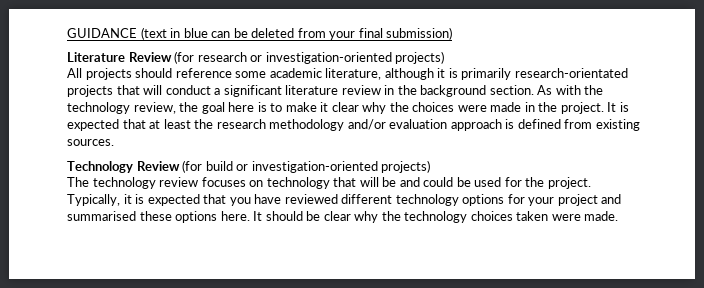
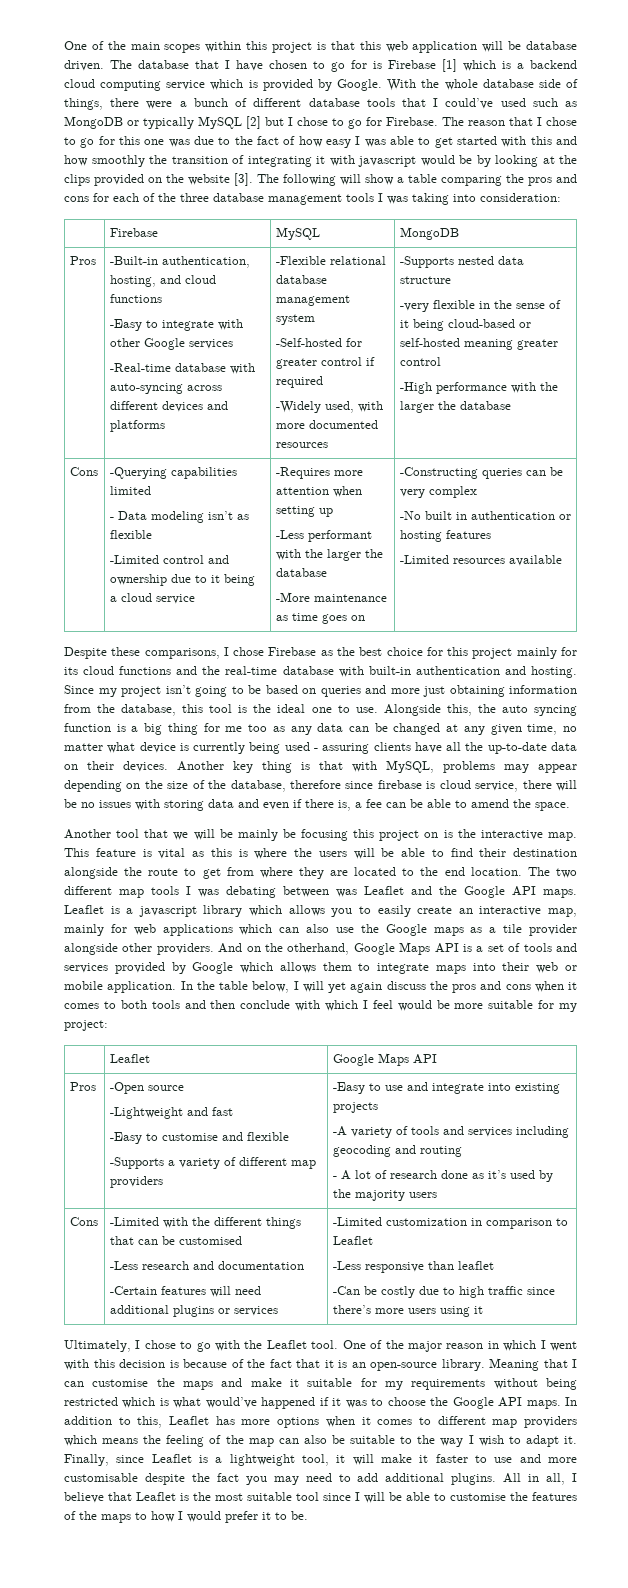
[67,27,453,40] [67,51,445,64] [67,68,628,80] [67,85,604,97] [67,102,629,114] [67,119,640,131] [67,139,114,146] [67,160,431,173] [67,177,591,189] [67,194,622,206] [67,211,619,223] GUIDANCE (text in blue can be deleted from your final submission) // Literature Review (for research or investigation-oriented projects) // All projects should reference some academic literature, although it is primarily research-orientated projects that will conduct a significant literature review in the background section. As with the technology review, the goal here is to make it clear why the choices were made in the project. It is expected that at least the research methodology and/or evaluation approach is defined from existing sources. // Technology Review (for build or investigation-oriented projects) // The technology review focuses on technology that will be and could be used for the project. Typically, it is expected that you have reviewed different technology options for your project and summarised these options here. It should be clear why the technology choices taken were made. -> [64,41,578,53] [64,59,577,72] [64,79,578,91] [64,98,577,110] [64,116,577,129] [64,136,577,148] [64,155,577,167] [64,173,577,186] [64,193,561,205] [109,228,158,237] [275,227,320,240] [399,227,459,240] [69,256,96,265] [109,256,250,268] [109,275,216,287] [109,294,162,303] [109,319,243,331] [109,338,233,350] [109,363,255,374] [109,383,222,394] [109,401,228,412] [109,420,165,432] [275,256,386,265] [275,275,327,284] [275,295,350,306] [275,314,315,325] [275,338,362,347] [275,357,375,369] [275,376,323,388] [275,401,383,413] [275,420,378,429] [275,442,328,448] [399,256,524,268] [399,276,451,284] [399,300,561,312] [399,319,531,331] [399,338,558,350] [399,357,441,366] [399,382,558,394] [399,401,511,413] [69,467,98,476] [109,467,237,479] [109,486,151,495] [109,511,249,523] [109,530,152,539] [109,555,229,564] [109,574,255,586] [109,593,195,604] [275,467,363,479] [275,486,362,497] [275,506,333,517] [275,530,372,542] [275,549,383,561] [275,568,327,577] [275,592,387,602] [275,613,365,624] [399,467,563,479] [399,486,477,498] [399,511,571,520] [399,530,491,542] [399,555,562,566] [64,647,577,659] [64,666,577,678] [64,685,577,697] [64,704,577,716] [64,723,578,735] [64,742,577,754] [64,760,577,773] [64,780,578,792] [64,799,570,811] [64,829,577,841] [64,848,577,859] [64,867,577,879] [64,886,577,898] [64,905,578,917] [64,924,577,936] [64,942,577,955] [64,962,577,974] [64,981,577,993] [64,1000,577,1012] [64,1020,108,1031] [109,1054,150,1063] [332,1053,437,1066] [69,1082,96,1091] [109,1082,184,1094] [109,1107,233,1119] [109,1132,289,1144] [109,1157,316,1169] [109,1176,163,1188] [332,1082,560,1094] [332,1102,378,1113] [332,1126,569,1138] [332,1145,462,1157] [332,1170,553,1182] [332,1189,437,1201] [69,1217,98,1226] [109,1217,301,1229] [109,1236,242,1245] [109,1261,304,1270] [109,1286,261,1297] [109,1305,278,1317] [332,1217,568,1229] [332,1236,373,1245] [332,1261,494,1273] [332,1286,555,1298] [332,1305,483,1317] [64,1340,578,1352] [64,1358,577,1371] [64,1378,577,1390] [64,1397,577,1409] [64,1416,577,1428] [64,1435,577,1447] [64,1454,577,1466] [64,1473,578,1485] [64,1492,577,1503] [64,1511,308,1523] One of the main scopes within this project is that this web application will be database driven. The database that I have chosen to go for is Firebase [1] which is a backend cloud computing service which is provided by Google. With the whole database side of things, there were a bunch of different database tools that I could’ve used such as MongoDB or typically MySQL [2] but I chose to go for Firebase. The reason that I chose to go for this one was due to the fact of how easy I was able to get started with this and how smoothly the transition of integrating it with javascript would be by looking at the clips provided on the website [3]. The following will show a table comparing the pros and cons for each of the three database management tools I was taking into consideration: // | Firebase | MySQL | MongoDB // Pros | -Built-in authentication, hosting, and cloud functions // -Easy to integrate with other Google services // -Real-time database with auto-syncing across different devices and platforms | -Flexible relational database management system // -Self-hosted for greater control if required // -Widely used, with more documented resources | -Supports nested data structure // -very flexible in the sense of it being cloud-based or self-hosted meaning greater control // -High performance with the larger the database // Cons | -Querying capabilities limited // - Data modeling isn’t as flexible // -Limited control and ownership due to it being a cloud service | -Requires more attention when setting up // -Less performant with the larger the database // -More maintenance as time goes on | -Constructing queries can be very complex // -No built in authentication or hosting features // -Limited resources available // Despite these comparisons, I chose Firebase as the best choice for this project mainly for its cloud functions and the real-time database with built-in authentication and hosting. Since my project isn’t going to be based on queries and more just obtaining information from the database, this tool is the ideal one to use. Alongside this, the auto syncing function is a big thing for me too as any data can be changed at any given time, no matter what device is currently being used - assuring clients have all the up-to-date data on their devices. Another key thing is that with MySQL, problems may appear depending on the size of the database, therefore since firebase is cloud service, there will be no issues with storing data and even if there is, a fee can be able to amend the space. // Another tool that we will be mainly be focusing this project on is the interactive map. This feature is vital as this is where the users will be able to find their destination alongside the route to get from where they are located to the end location. The two different map tools I was debating between was Leaflet and the Google API maps. Leaflet is a javascript library which allows you to easily create an interactive map, mainly for web applications which can also use the Google maps as a tile provider alongside other providers. And on the otherhand, Google Maps API is a set of tools and services provided by Google which allows them to integrate maps into their web or mobile application. In the table below, I will yet again discuss the pros and cons when it comes to both tools and then conclude with which I feel would be more suitable for my project: // | Leaflet | Google Maps API // Pros | -Open source // -Lightweight and fast // -Easy to customise and flexible // -Supports a variety of different map providers | -Easy to use and integrate into existing projects // -A variety of tools and services including geocoding and routing // - A lot of research done as it’s used by the majority users // Cons | -Limited with the different things that can be customised // -Less research and documentation // -Certain features will need additional plugins or services | -Limited customization in comparison to Leaflet // -Less responsive than leaflet // -Can be costly due to high traffic since there’s more users using it // Ultimately, I chose to go with the Leaflet tool. One of the major reason in which I went with this decision is because of the fact that it is an open-source library. Meaning that I can customise the maps and make it suitable for my requirements without being restricted which is what would’ve happened if it was to choose the Google API maps. In addition to this, Leaflet has more options when it comes to different map providers which means the feeling of the map can also be suitable to the way I wish to adapt it. Finally, since Leaflet is a lightweight tool, it will make it faster to use and more customisable despite the fact you may need to add additional plugins. All in all, I believe that Leaflet is the most suitable tool since I will be able to customise the features of the maps to how I would prefer it to be.

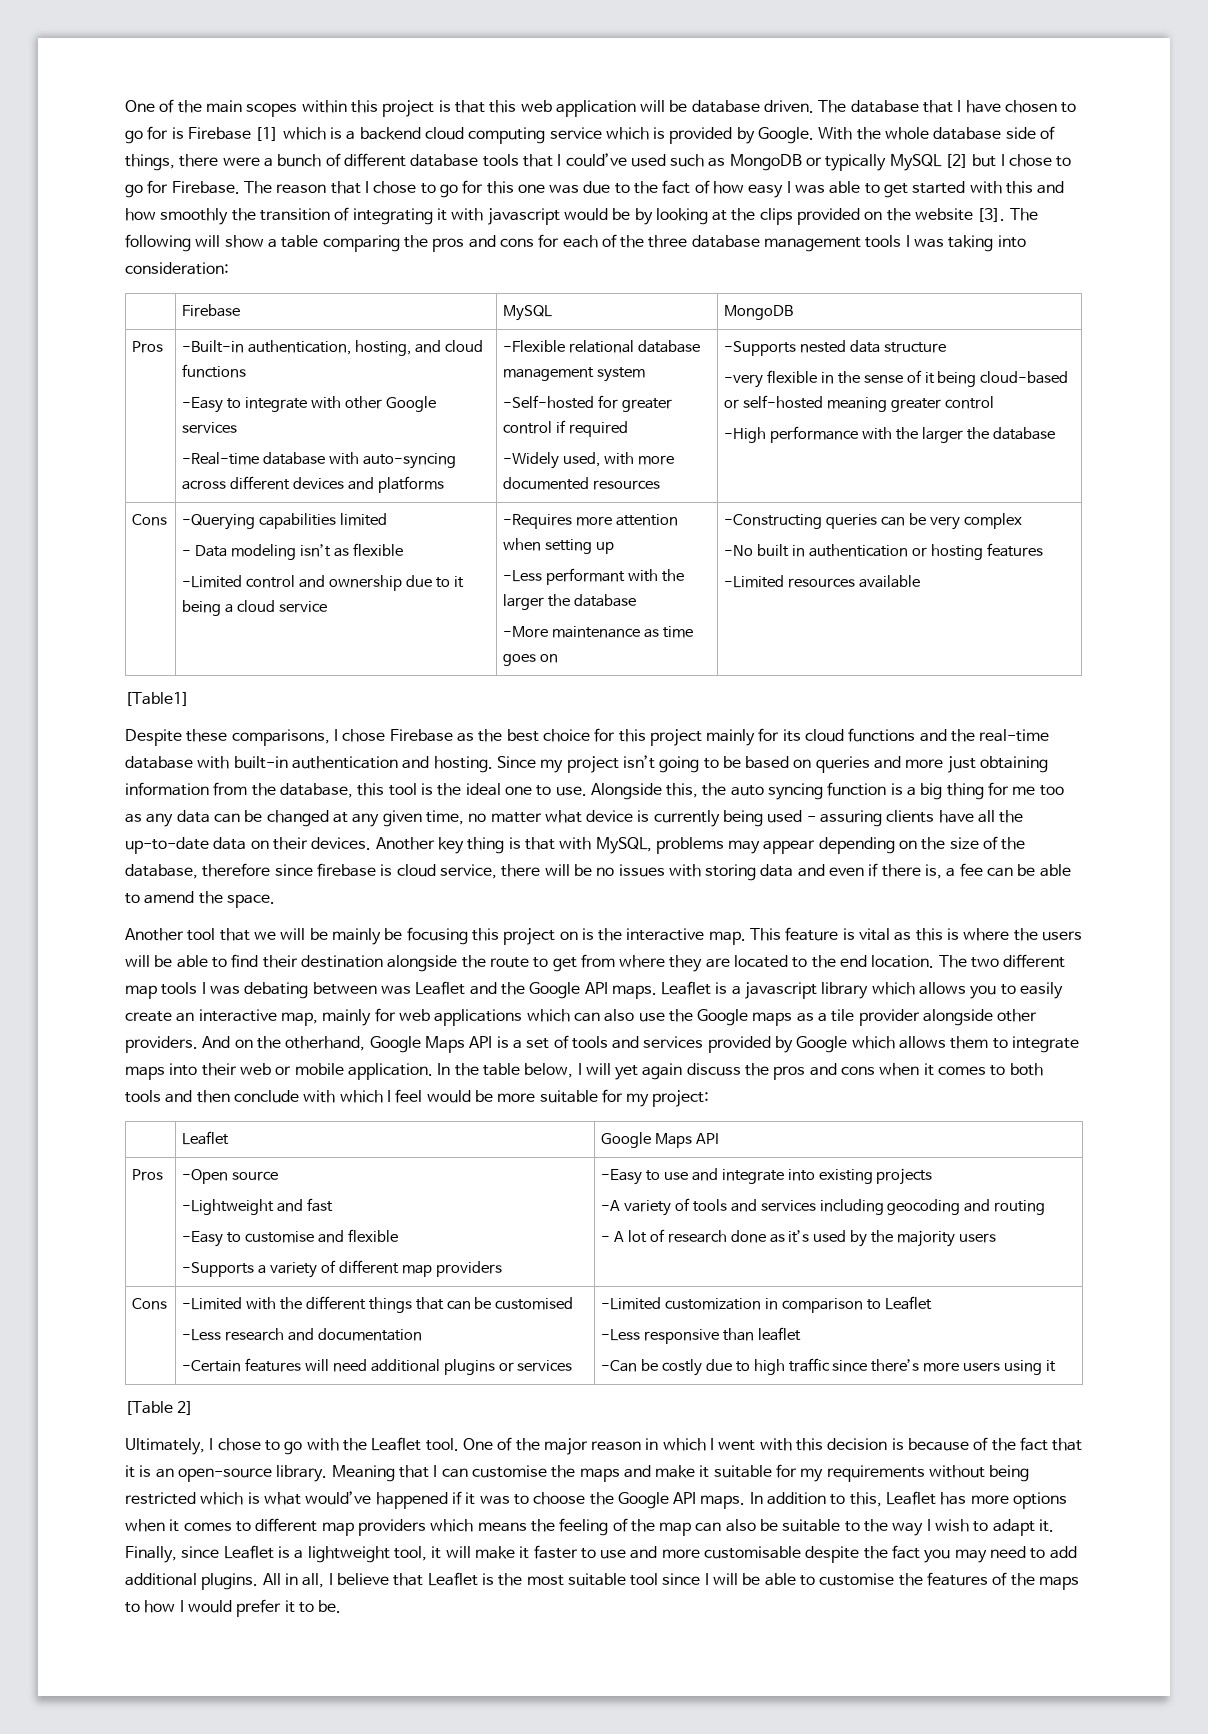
(562, 560) none -> [125,692,189,706] // [Table1]
(483, 1310) none -> [125,1401,194,1415] // [Table 2]

